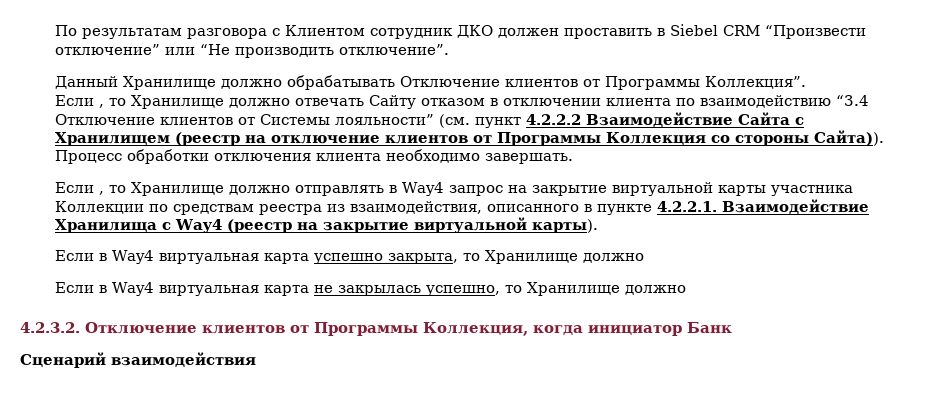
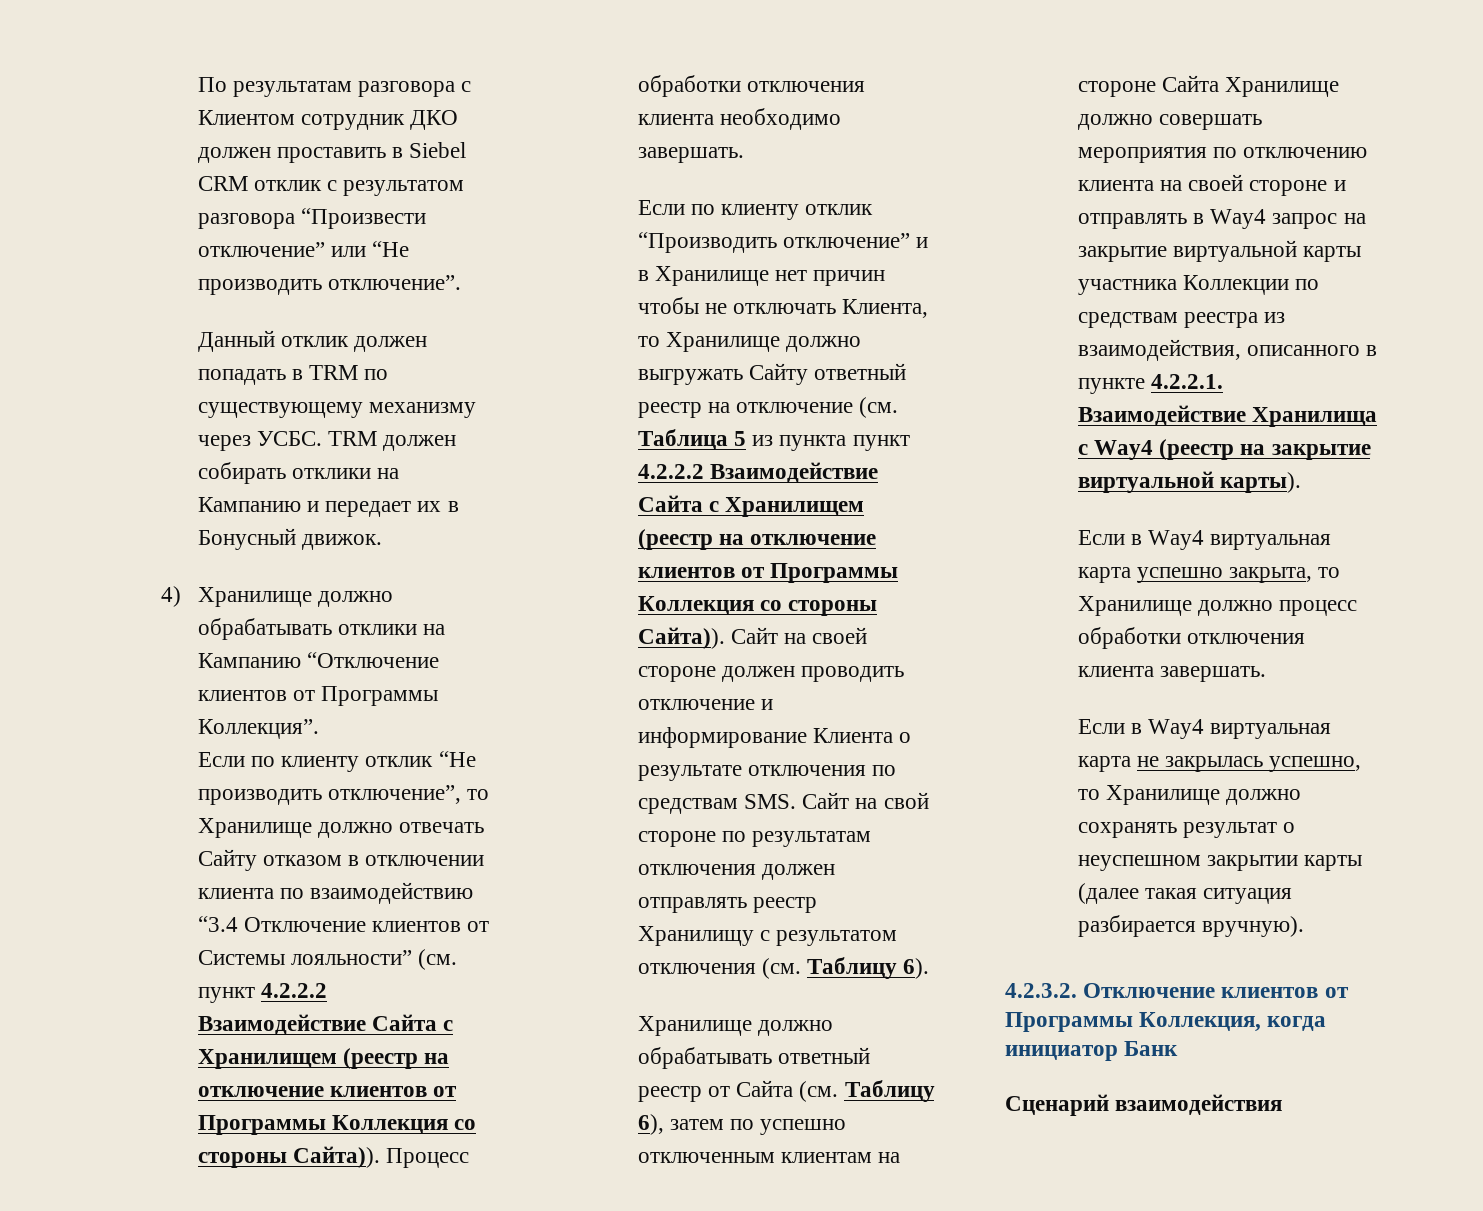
(761, 30) none -> [253,180,465,196] [197,213,295,229] отклик с результатом разговора
[123,75,501,90] Хранилище должно обрабатывать Отключение -> [280,336,428,352] [197,365,389,385] [197,402,476,418] [197,431,457,451] [197,462,400,484] [197,497,459,517] [197,528,382,550] [161,586,393,607] [197,618,446,640] [197,652,439,668] отклик должен попадать в TRM по существующему механизму через УСБС. TRM должен собирать отклики на Кампанию и передает их в Бонусный движок. // 4) Хранилище должно обрабатывать отклики на Кампанию “Отключение
[99,104,105,108] , -> [250,751,476,772] [197,785,461,805] по клиенту отклик “Не производить отключение”,
[99,182,291,196] , то Хранилище должно -> [690,204,874,220] [637,232,929,253] [637,266,886,286] [637,297,929,318] [637,332,862,352] [637,363,907,385] [637,397,899,418] [637,429,910,451] [637,462,878,483] [637,495,865,517] [637,529,877,550] [637,563,899,583] [637,596,878,616] [637,627,868,649] [637,666,905,682] [637,699,773,710] [637,727,912,748] [637,765,897,781] [637,792,929,814] [637,831,872,847] [637,864,835,880] [637,897,817,913] [637,926,898,946] [637,957,930,979] [637,1016,833,1036] [637,1047,870,1069] [637,1080,935,1102] [637,1114,847,1135] [637,1152,901,1163] [1077,75,1340,97] [1077,114,1262,130] [1077,147,1368,163] [1077,174,1346,196] по клиенту отклик “Производить отключение” и в Хранилище нет причин чтобы не отключать Клиента, то Хранилище должно выгружать Сайту ответный реестр на отключение (см. Таблица 5 из пункта пункт 4.2.2.2 Взаимодействие Сайта с Хранилищем (реестр на отключение клиентов от Программы Коллекция со стороны Сайта)). Сайт на своей стороне должен проводить отключение и информирование Клиента о результате отключения по средствам SMS. Сайт на свой стороне по результатам отключения должен отправлять реестр Хранилищу с результатом отключения (см. Таблицу 6). // Хранилище должно обрабатывать ответный реестр от Сайта (см. Таблицу 6), затем по успешно отключенным клиентам на стороне Сайта Хранилище должно совершать мероприятия по отключению клиента на своей стороне и
(645, 258) none -> [1279,600,1358,616] [1077,627,1305,649] [1077,666,1266,682] процесс обработки отключения клиента завершать.
(687, 290) none -> [1077,822,1296,838] [1077,855,1363,871] [1077,883,1293,904] [1077,915,1304,937] сохранять результат о неуспешном закрытии карты (далее такая ситуация разбирается вручную).

